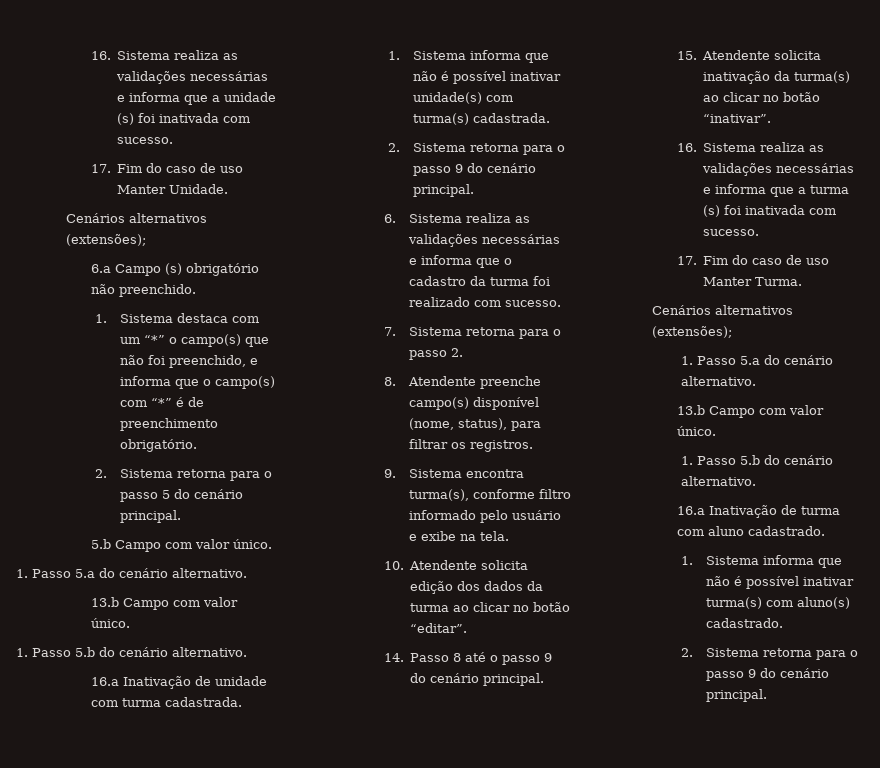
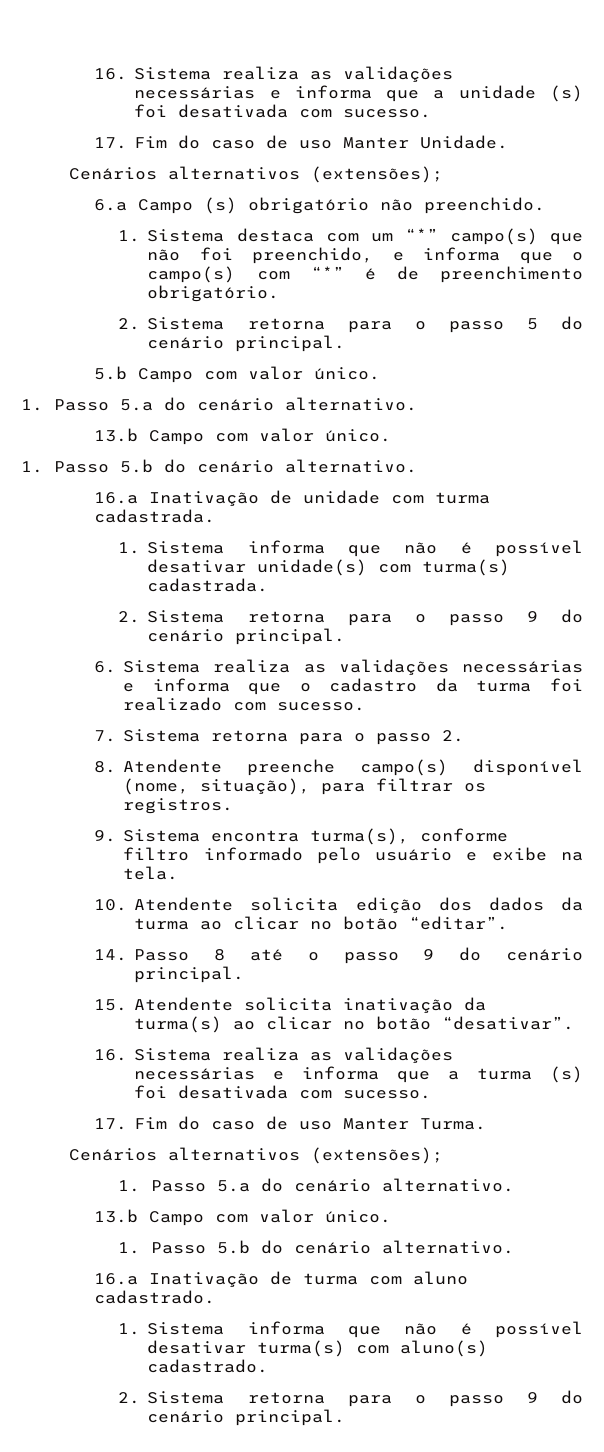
[159,113,220,123] inativada -> [178,104,289,118] desativada
[168,337,177,344] o -> (438, 234) none
[509,72,561,81] inativar -> [147,559,247,573] desativar
[457,418,507,430] status), -> [200,778,311,795] situação),
[703,114,772,123] “inativar”. -> [442,1016,575,1030] “desativar”.
[745,205,806,215] inativada -> [178,1085,289,1099] desativada
[802,577,854,586] inativar -> [147,1340,247,1354] desativar

